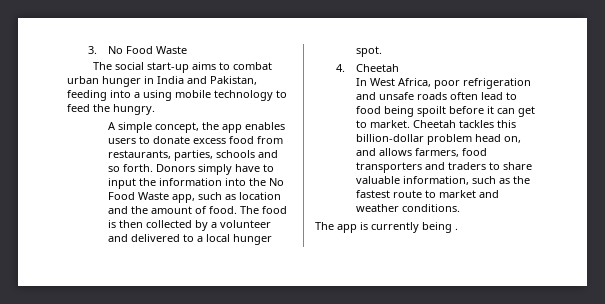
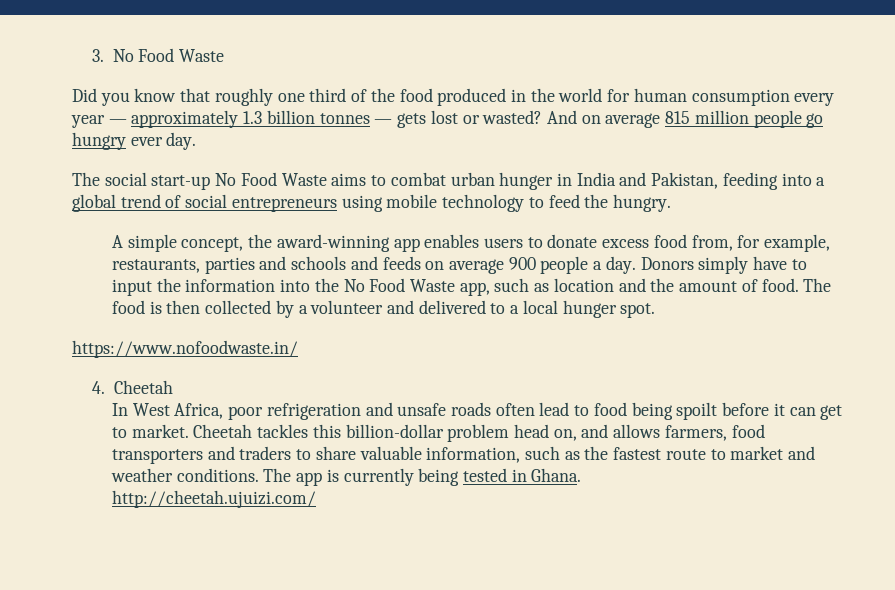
(188, 50) none -> [72,88,835,106] [71,110,824,128] [72,132,197,150] // Did you know that roughly one third of the food produced in the world for human consumption every year — approximately 1.3 billion tonnes — gets lost or wasted? And on average 815 million people go hungry ever day.
(190, 67) none -> [215,172,327,186] No Food Waste
(140, 95) none -> [72,194,337,212] global trend of social entrepreneurs
(220, 126) none -> [276,234,390,252] award-winning
[257,136,284,144] [108,150,279,161] [108,164,154,172] from restaurants, parties, schools and so forth. -> [691,234,831,252] [111,256,636,274] from, for example, restaurants, parties and schools and feeds on average 900 people a day.
(383, 51) none -> [72,340,298,358] // https://www.nofoodwaste.in/
(461, 208) // -> (259, 475) none
[455,228,458,230] . -> [463,468,582,482] [111,490,316,508] tested in Ghana. // http://cheetah.ujuizi.com/

